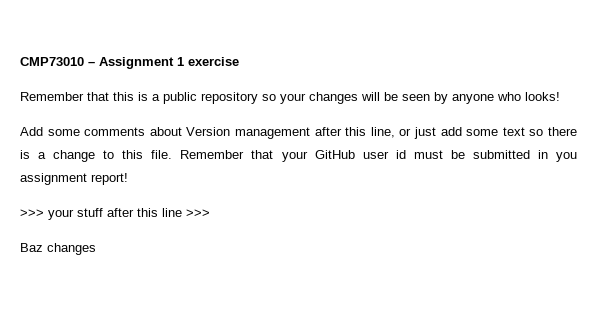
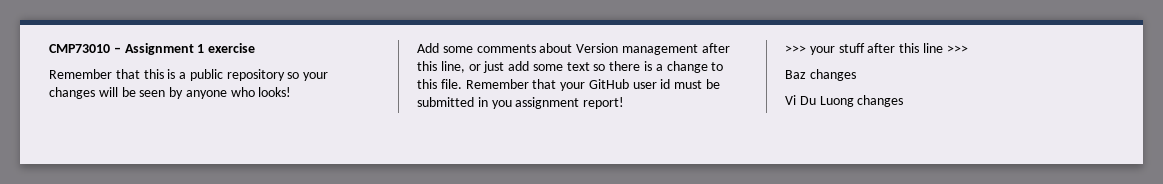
(96, 249) none -> [785,95,904,107] // Vi Du Luong changes

